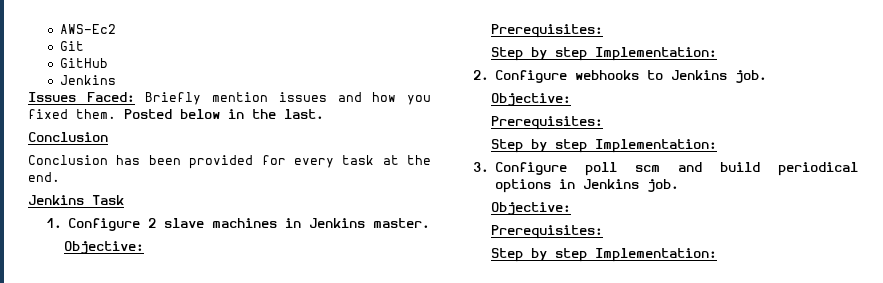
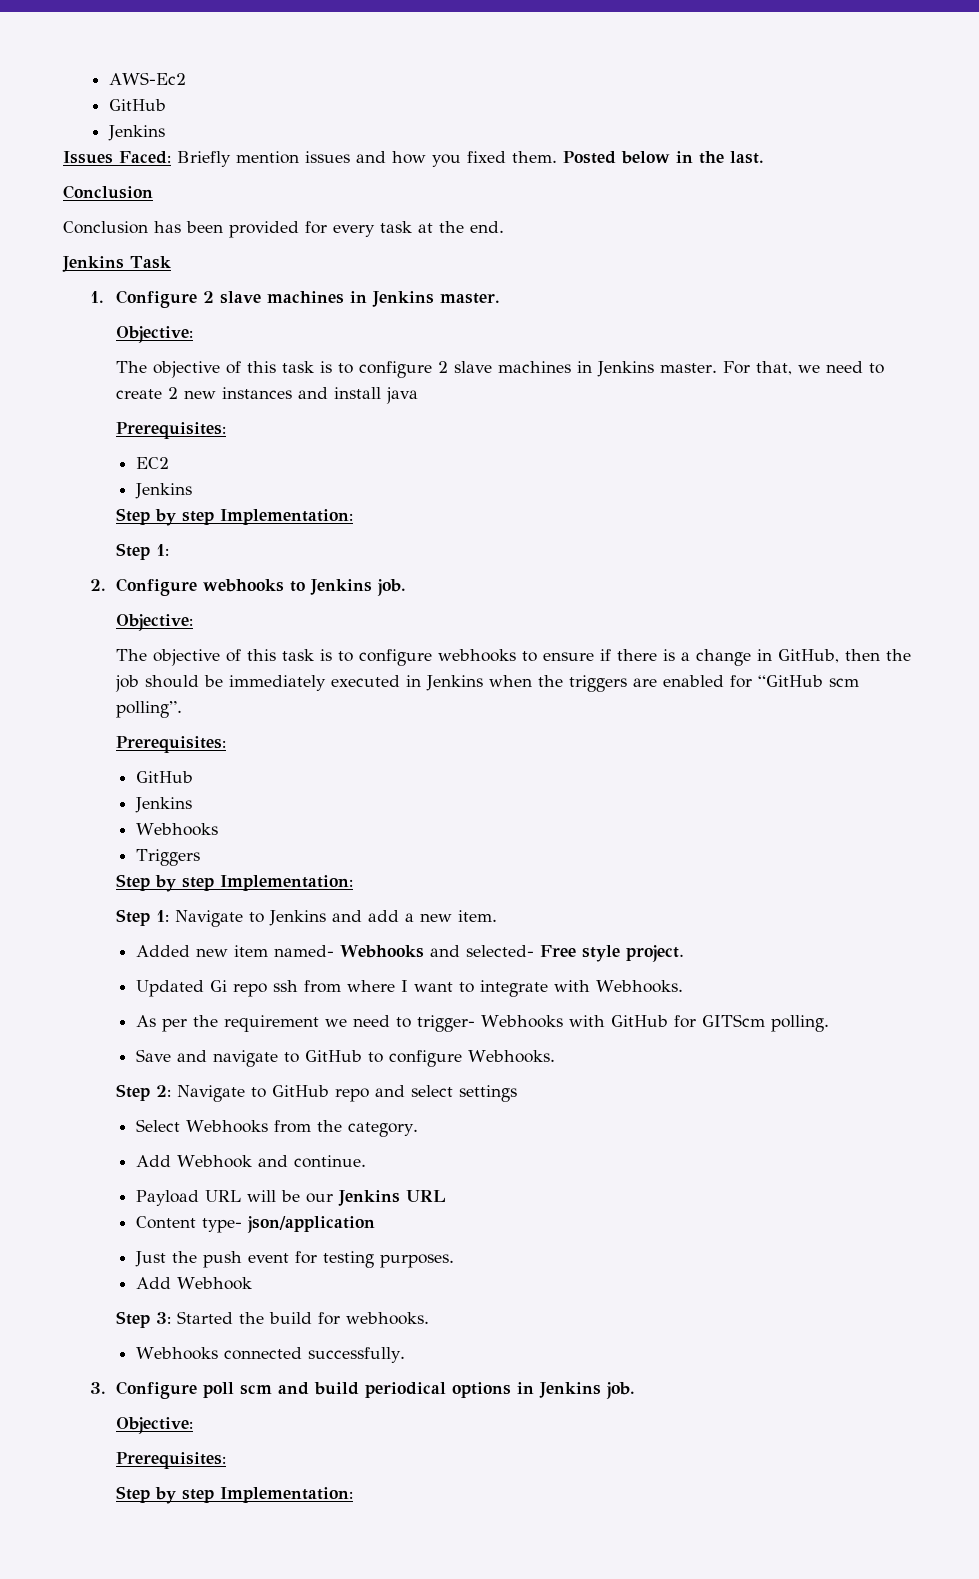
[59,41,84,51] // Git -> (186, 78) none
[490,24,603,38] [490,47,717,61] // Prerequisites: // Step by step Implementation: -> [116,361,885,378] [116,387,419,404] [116,422,227,439] [135,457,169,469] [134,483,192,499] [116,508,354,526] [116,543,170,560] // The objective of this task is to configure 2 slave machines in Jenkins master. For that, we need to create 2 new instances and install java // Prerequisites: // EC2 // Jenkins // Step by step Implementation: // Step 1:
[490,116,603,130] [490,139,717,153] Prerequisites: // Step by step Implementation: -> [116,649,912,666] [115,675,860,692] [116,701,183,718] [116,736,227,753] [135,771,193,783] [134,797,192,813] [135,823,218,836] [135,849,200,866] [116,874,354,892] [116,909,498,927] [135,945,684,962] [135,980,683,997] [135,1014,829,1032] [135,1049,555,1067] [116,1084,518,1102] [135,1119,418,1137] [135,1155,366,1168] [135,1190,446,1206] [135,1216,375,1233] [134,1251,454,1268] [135,1277,252,1290] [116,1311,430,1328] [135,1347,405,1363] The objective of this task is to configure webhooks to ensure if there is a change in GitHub, then the job should be immediately executed in Jenkins when the triggers are enabled for “GitHub scm polling”. // Prerequisites: // GitHub // Jenkins // Webhooks // Triggers // Step by step Implementation: // Step 1: Navigate to Jenkins and add a new item. // Added new item named- Webhooks and selected- Free style project. // Updated Gi repo ssh from where I want to integrate with Webhooks. // As per the requirement we need to trigger- Webhooks with GitHub for GITScm polling. // Save and navigate to GitHub to configure Webhooks. // Step 2: Navigate to GitHub repo and select settings // Select Webhooks from the category. // Add Webhook and continue. // Payload URL will be our Jenkins URL // Content type- json/application // Just the push event for testing purposes. // Add Webhook // Step 3: Started the build for webhooks. // Webhooks connected successfully.

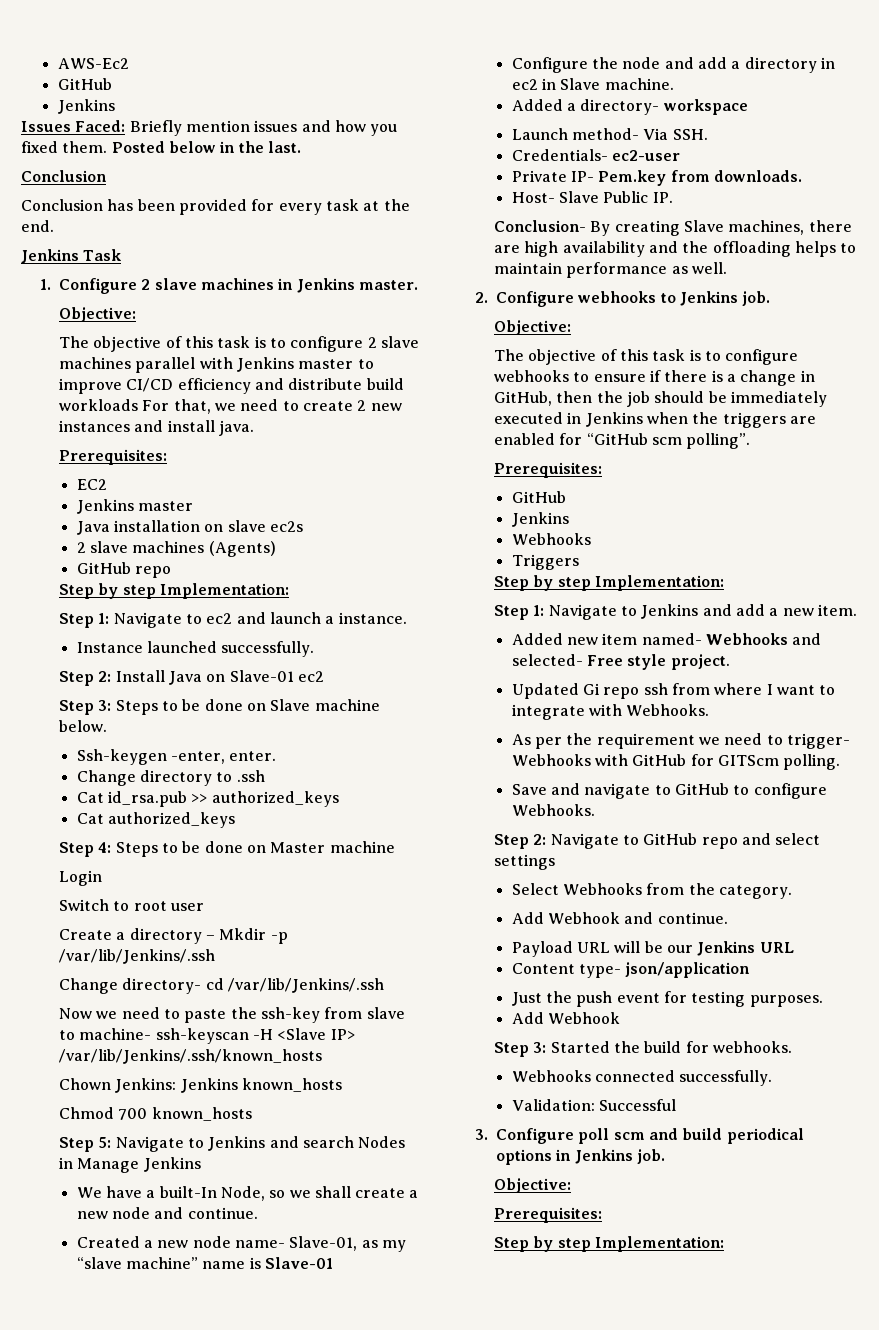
[577,361,718,377] in Jenkins master. -> [135,357,374,373] [58,378,404,394] [58,399,138,411] parallel with Jenkins master to improve CI/CD efficiency and distribute build workloads
[386,387,419,404] java -> [218,420,254,436] java.
[116,508,354,526] [116,543,170,560] // Step by step Implementation: // Step 1: -> [137,501,193,511] [76,520,303,535] [76,541,276,557] [76,562,171,578] [58,583,289,599] [58,612,407,628] [76,641,315,657] [58,670,324,686] [58,699,380,715] [58,720,107,732] [76,749,277,765] [76,770,265,786] [76,791,339,807] [76,812,235,828] [58,841,395,857] [58,870,102,886] [58,899,204,911] [58,928,288,944] [58,949,215,964] [58,978,384,994] [58,1007,405,1023] [58,1028,355,1044] [58,1049,322,1064] [58,1078,342,1093] [58,1107,252,1121] [58,1136,406,1152] [58,1157,201,1173] [76,1186,419,1201] [76,1207,258,1219] [76,1236,406,1252] [76,1257,333,1269] [511,57,835,73] [511,78,674,90] [511,99,748,115] [511,128,708,140] [511,149,680,161] [511,170,802,186] [511,191,673,203] [493,220,852,236] [493,241,857,257] [493,262,727,278] master // Java installation on slave ec2s // 2 slave machines (Agents) // GitHub repo // Step by step Implementation: // Step 1: Navigate to ec2 and launch a instance. // Instance launched successfully. // Step 2: Install Java on Slave-01 ec2 // Step 3: Steps to be done on Slave machine below. // Ssh-keygen -enter, enter. // Change directory to .ssh // Cat id_rsa.pub >> authorized_keys // Cat authorized_keys // Step 4: Steps to be done on Master machine // Login // Switch to root user // Create a directory – Mkdir -p /var/lib/Jenkins/.ssh // Change directory- cd /var/lib/Jenkins/.ssh // Now we need to paste the ssh-key from slave to machine- ssh-keyscan -H <Slave IP> /var/lib/Jenkins/.ssh/known_hosts // Chown Jenkins: Jenkins known_hosts // Chmod 700 known_hosts // Step 5: Navigate to Jenkins and search Nodes in Manage Jenkins // We have a built-In Node, so we shall create a new node and continue. // Created a new node name- Slave-01, as my “slave machine” name is Slave-01 // Configure the node and add a directory in ec2 in Slave machine. // Added a directory- workspace // Launch method- Via SSH. // Credentials- ec2-user // Private IP- Pem.key from downloads. // Host- Slave Public IP. // Conclusion- By creating Slave machines, there are high availability and the offloading helps to maintain performance as well.
(405, 1355) none -> [511,1099,676,1111] // Validation: Successful

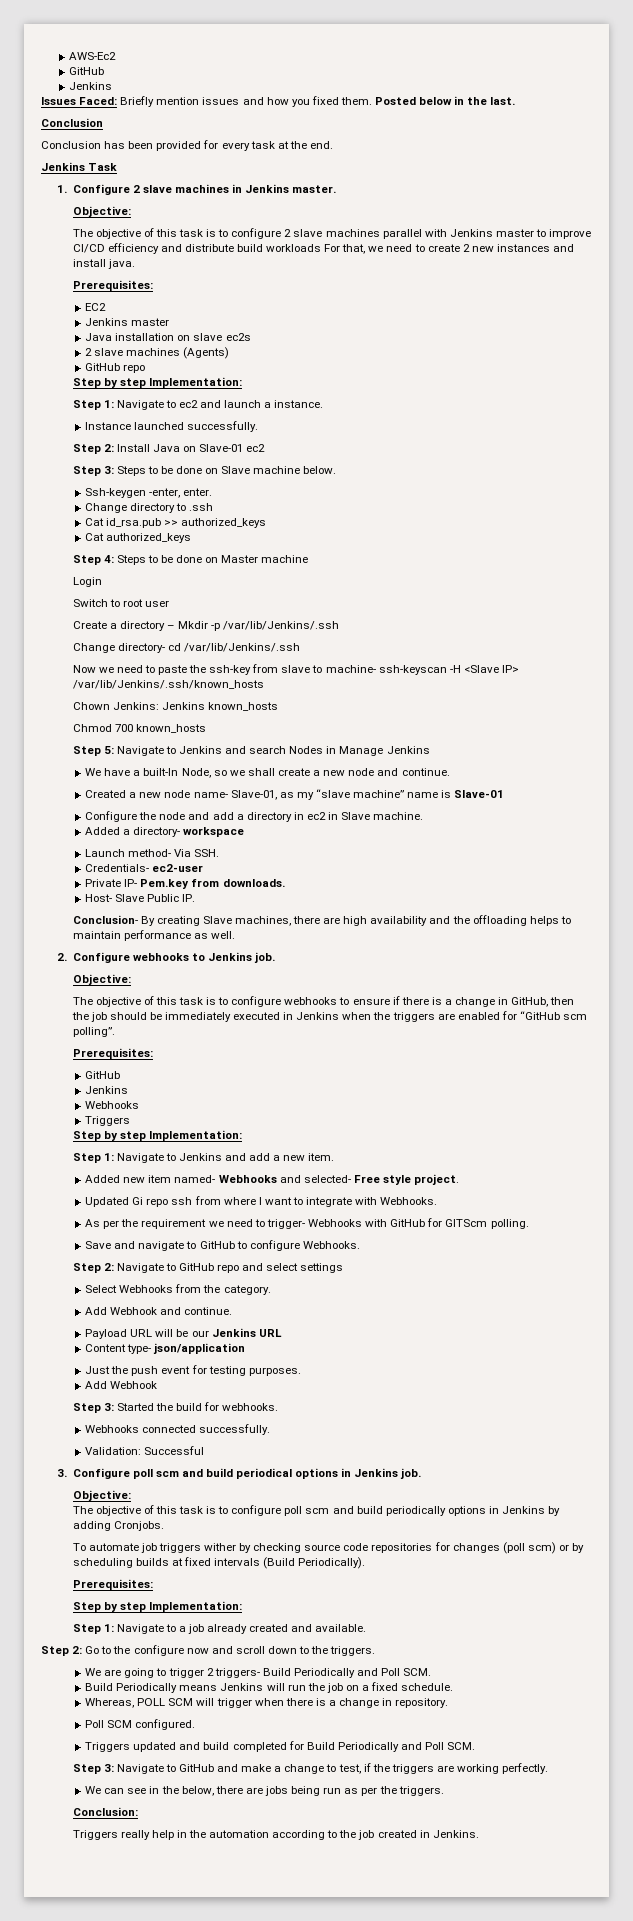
(571, 1185) none -> [72,1505,561,1516] [72,1521,164,1531] [72,1542,585,1554] [72,1557,366,1569] // The objective of this task is to configure poll scm and build periodically options in Jenkins by adding Cronjobs. // To automate job triggers wither by checking source code repositories for changes (poll scm) or by scheduling builds at fixed intervals (Build Periodically).
(724, 1244) none -> [72,1624,367,1634] [41,1645,376,1656] [85,1668,432,1678] [85,1682,454,1693] [85,1698,449,1708] [85,1719,196,1730] [85,1741,476,1752] [72,1763,549,1774] [85,1786,444,1796] [72,1807,138,1816] [72,1830,479,1840] // Step 1: Navigate to a job already created and available. // Step 2: Go to the configure now and scroll down to the triggers. // We are going to trigger 2 triggers- Build Periodically and Poll SCM. // Build Periodically means Jenkins will run the job on a fixed schedule. // Whereas, POLL SCM will trigger when there is a change in repository. // Poll SCM configured. // Triggers updated and build completed for Build Periodically and Poll SCM. // Step 3: Navigate to GitHub and make a change to test, if the triggers are working perfectly. // We can see in the below, there are jobs being run as per the triggers. // Conclusion: // Triggers really help in the automation according to the job created in Jenkins.

